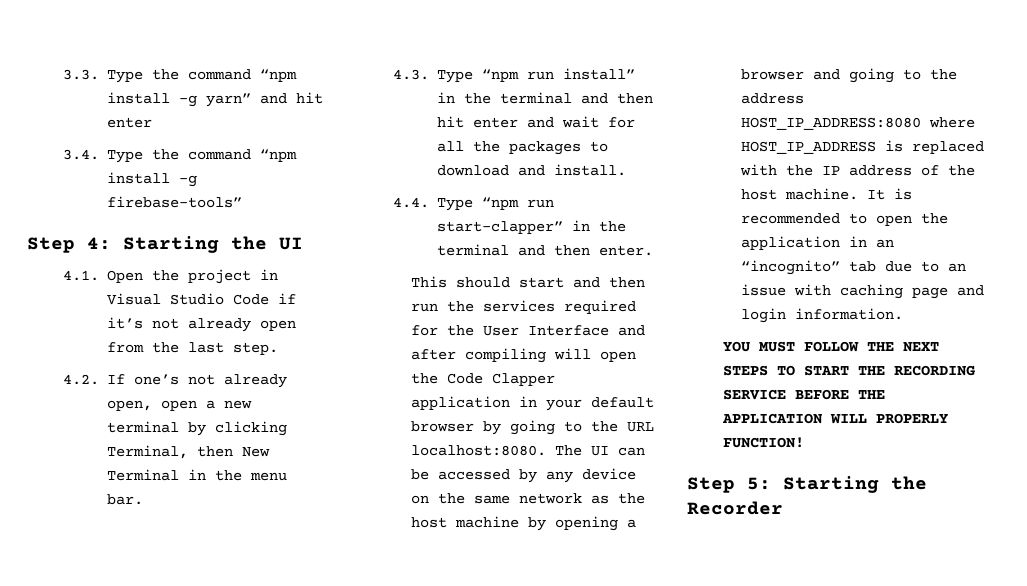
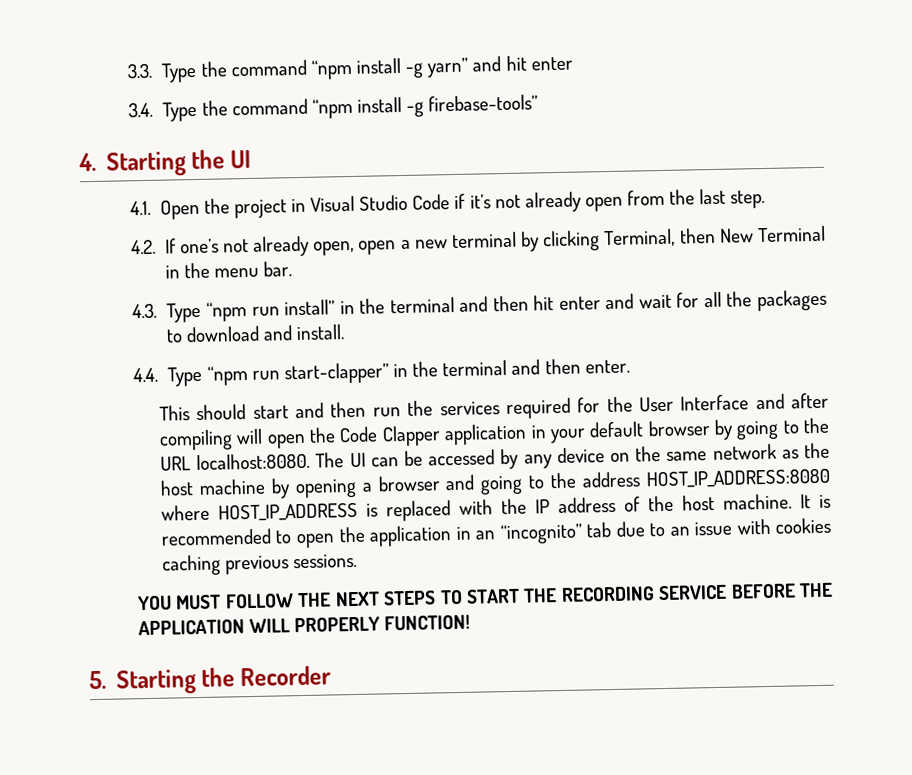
[27,237,111,253] Step 4: -> [78,152,97,172] 4.
[839,284,984,299] [740,308,903,323] caching page and login information. -> [775,517,831,534] [161,553,358,576] cookies caching previous sessions.
[687,477,771,493] Step 5: -> [89,670,107,690] 5.

